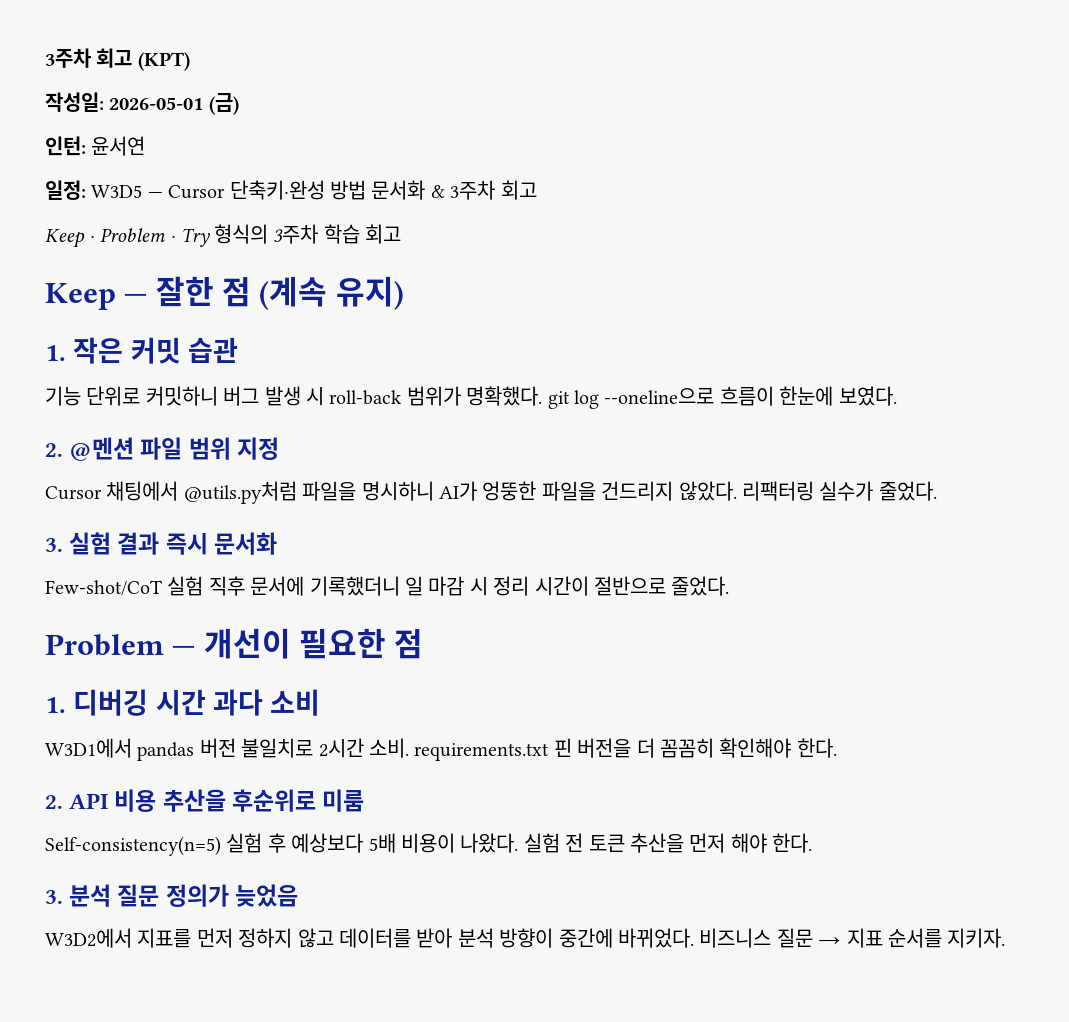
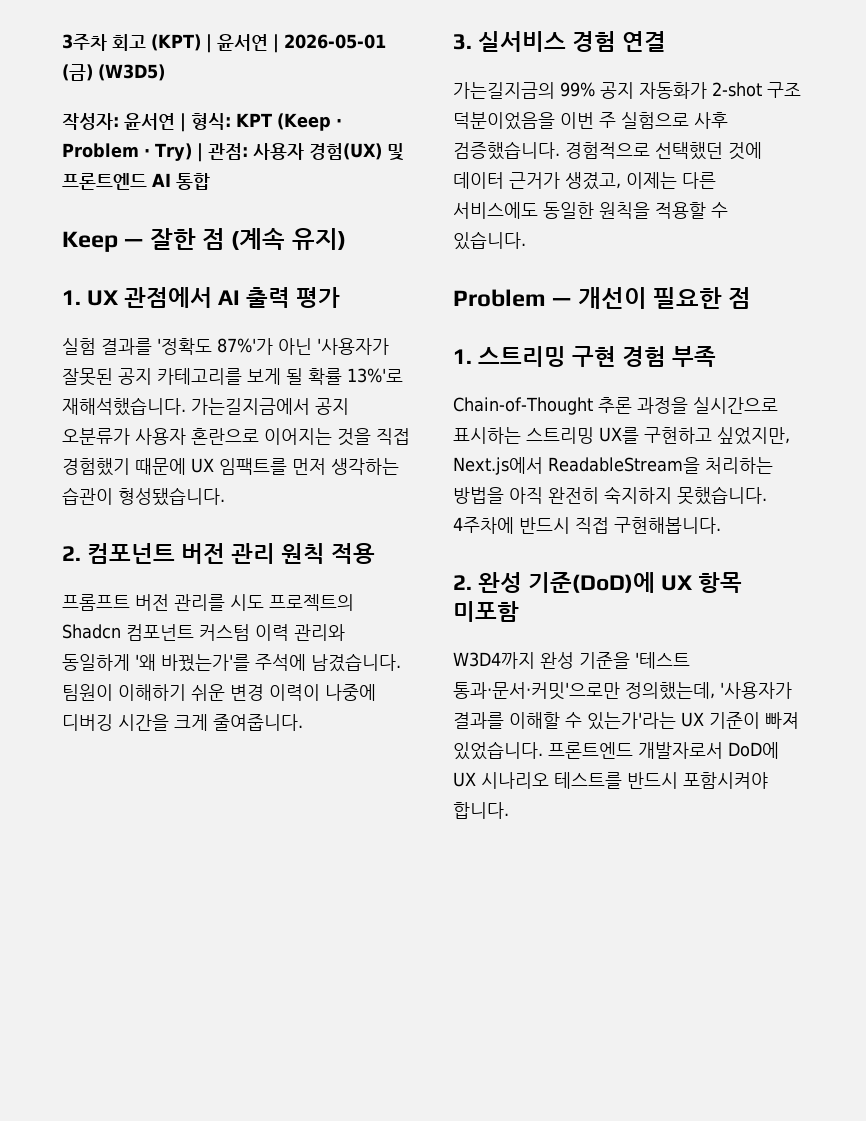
[45,92,104,112] // 작성일: -> [206,34,279,53] | 윤서연 |
[45,136,146,156] [45,180,537,200] [45,224,402,248] // 인턴: 윤서연 // 일정: W3D5 — Cursor 단축키·완성 방법 문서화 & 3주차 회고 // Keep · Problem · Try 형식의 3주차 학습 회고 -> [98,64,165,81] [62,113,342,132] [62,143,404,162] [62,173,210,190] (W3D5) // 작성자: 윤서연 | 형식: KPT (Keep · Problem · Try) | 관점: 사용자 경험(UX) 및 프론트엔드 AI 통합
[73,337,238,364] [45,386,897,409] [45,437,279,461] [45,481,937,504] [45,532,277,555] [45,576,730,596] 작은 커밋 습관 // 기능 단위로 커밋하니 버그 발생 시 roll-back 범위가 명확했다. git log --oneline으로 흐름이 한눈에 보였다. // 2. @멘션 파일 범위 지정 // Cursor 채팅에서 @utils.py처럼 파일을 명시하니 AI가 엉뚱한 파일을 건드리지 않았다. 리팩터링 실수가 줄었다. // 3. 실험 결과 즉시 문서화 // Few-shot/CoT 실험 직후 문서에 기록했더니 일 마감 시 정리 시간이 절반으로 줄었다. -> [87,287,341,308] [62,338,389,355] [62,368,403,386] [62,397,349,416] [62,428,410,446] [62,458,399,476] [62,487,225,506] [62,543,376,564] [62,594,354,611] [62,624,345,641] [62,653,401,672] [62,684,376,701] [62,714,303,731] [453,31,667,52] [453,82,801,99] [453,112,728,130] [453,141,762,160] [453,172,716,190] [453,202,728,219] [453,231,526,250] UX 관점에서 AI 출력 평가 // 실험 결과를 '정확도 87%'가 아닌 '사용자가 잘못된 공지 카테고리를 보게 될 확률 13%'로 재해석했습니다. 가는길지금에서 공지 오분류가 사용자 혼란으로 이어지는 것을 직접 경험했기 때문에 UX 임팩트를 먼저 생각하는 습관이 형성됐습니다. // 2. 컴포넌트 버전 관리 원칙 적용 // 프롬프트 버전 관리를 시도 프로젝트의 Shadcn 컴포넌트 커스텀 이력 관리와 동일하게 '왜 바꿨는가'를 주석에 남겼습니다. 팀원이 이해하기 쉬운 변경 이력이 나중에 디버깅 시간을 크게 줄여줍니다. // 3. 실서비스 경험 연결 // 가는길지금의 99% 공지 자동화가 2-shot 구조 덕분이었음을 이번 주 실험으로 사후 검증했습니다. 경험적으로 선택했던 것에 데이터 근거가 생겼고, 이제는 다른 서비스에도 동일한 원칙을 적용할 수 있습니다.
[73,689,321,716] [45,738,837,761] [45,789,365,812] [45,833,813,856] [45,884,298,907] [45,928,1006,948] 디버깅 시간 과다 소비 // W3D1에서 pandas 버전 불일치로 2시간 소비. requirements.txt 핀 버전을 더 꼼꼼히 확인해야 한다. // 2. API 비용 추산을 후순위로 미룸 // Self-consistency(n=5) 실험 후 예상보다 5배 비용이 나왔다. 실험 전 토큰 추산을 먼저 해야 한다. // 3. 분석 질문 정의가 늦었음 // W3D2에서 지표를 먼저 정하지 않고 데이터를 받아 분석 방향이 중간에 바뀌었다. 비즈니스 질문 → 지표 순서를 지키자. -> [478,346,717,367] [453,397,778,415] [453,427,790,445] [453,457,773,475] [453,486,767,505] [453,517,721,534] [453,572,743,593] [453,601,519,622] [453,652,690,669] [453,682,792,700] [453,712,799,730] [453,741,779,760] [453,772,768,789] [453,802,509,819] 스트리밍 구현 경험 부족 // Chain-of-Thought 추론 과정을 실시간으로 표시하는 스트리밍 UX를 구현하고 싶었지만, Next.js에서 ReadableStream을 처리하는 방법을 아직 완전히 숙지하지 못했습니다. 4주차에 반드시 직접 구현해봅니다. // 2. 완성 기준(DoD)에 UX 항목 미포함 // W3D4까지 완성 기준을 '테스트 통과·문서·커밋'으로만 정의했는데, '사용자가 결과를 이해할 수 있는가'라는 UX 기준이 빠져 있었습니다. 프론트엔드 개발자로서 DoD에 UX 시나리오 테스트를 반드시 포함시켜야 합니다.

